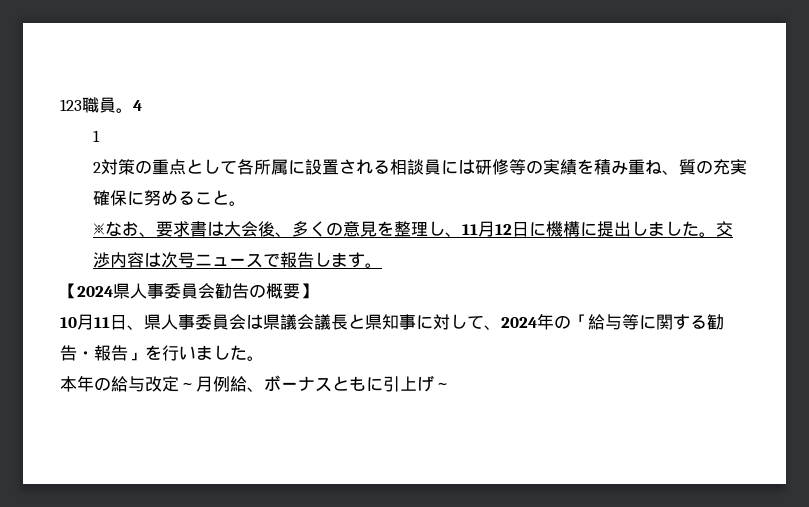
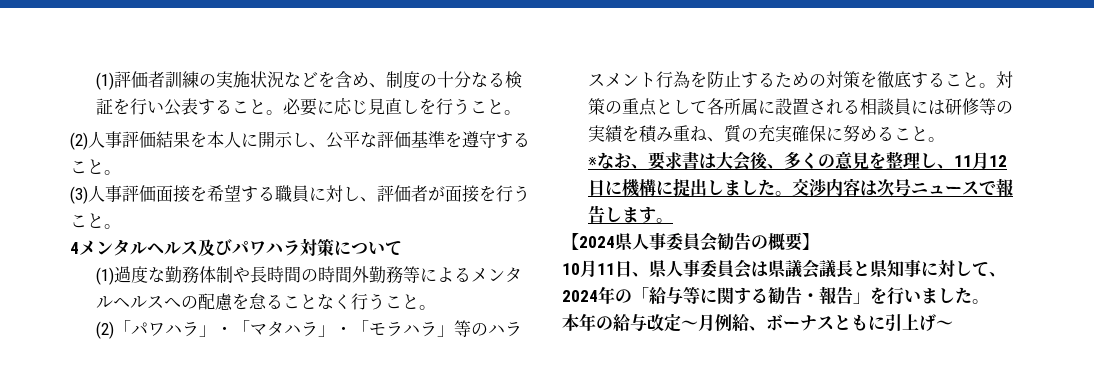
[60,97,133,113] 123職員。 -> [96,71,523,90] [96,98,522,116] [70,131,530,150] [70,159,121,175] [70,184,530,204] [70,213,121,229] (1)評価者訓練の実施状況などを含め、制度の十分なる検証を行い公表すること。必要に応じ見直しを行うこと。 // (2)人事評価結果を本人に開示し、公平な評価基準を遵守すること。 // (3)人事評価面接を希望する職員に対し、評価者が面接を行うこと。 //
[92,130,100,142] [92,162,101,173] // 1 // 2 -> [79,238,402,256] [96,266,523,285] [96,293,437,311] [96,320,523,339] [588,71,997,88] メンタルヘルス及びパワハラ対策について // (1)過度な勤務体制や長時間の時間外勤務等によるメンタルヘルスへの配慮を怠ることなく行うこと。 // (2)「パワハラ」・「マタハラ」・「モラハラ」等のハラスメント行為を防止するための対策を徹底すること。

